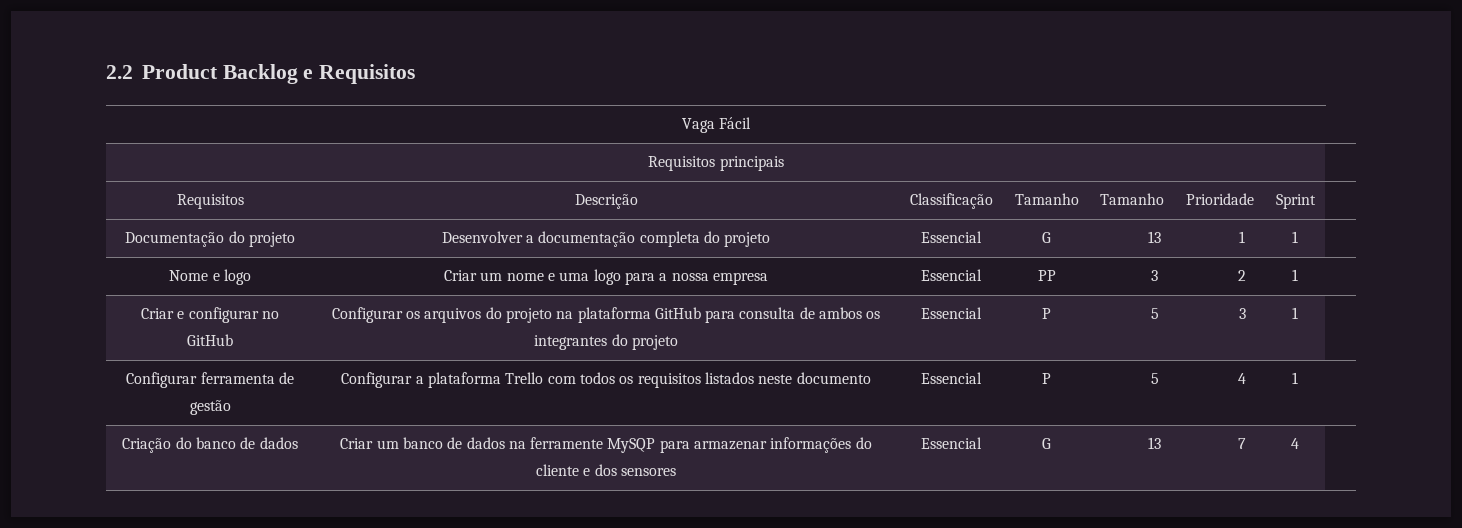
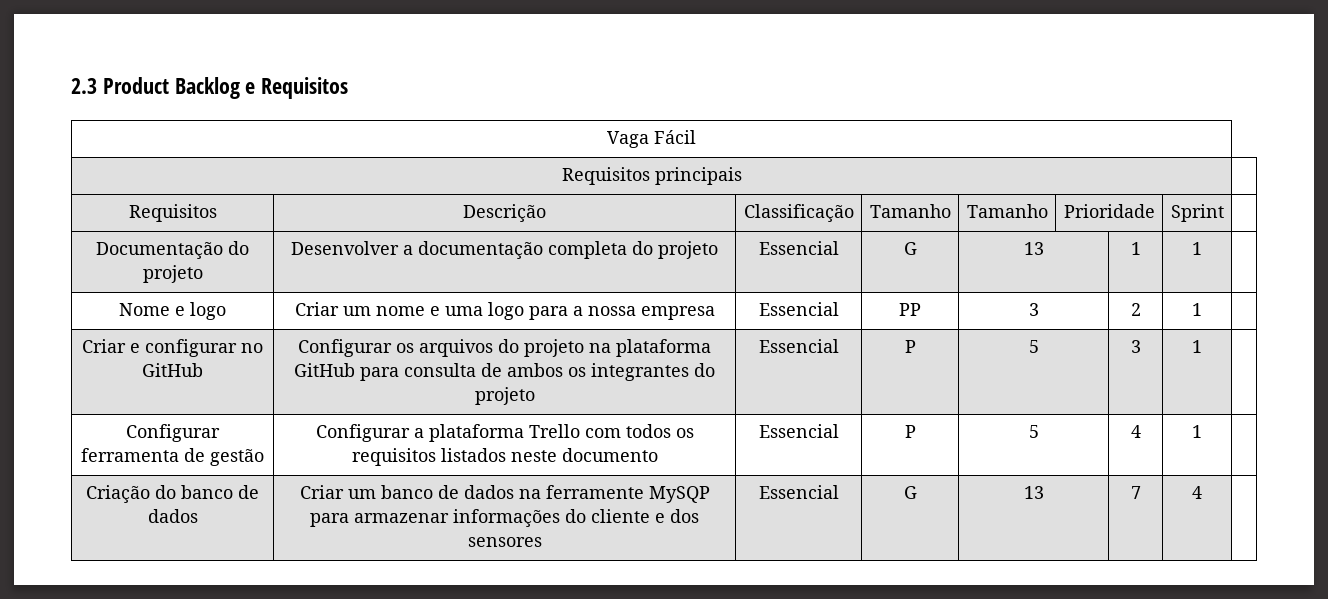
[106,65,133,79] 2.2 -> [71,78,97,94] 2.3

